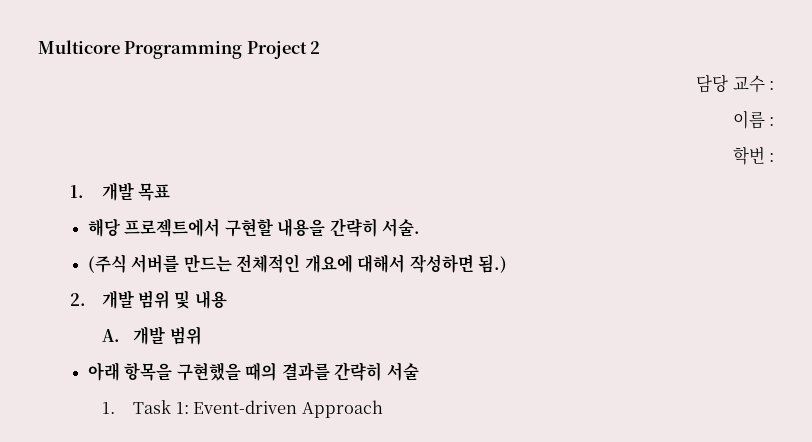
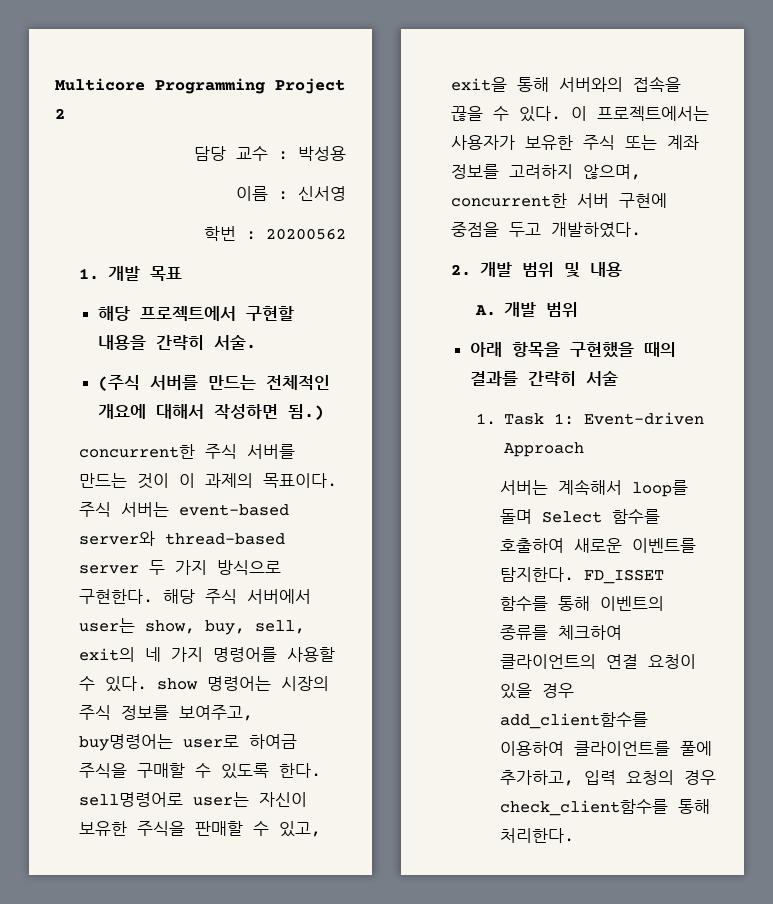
(775, 85) none -> [298,146,346,161] 박성용
(774, 121) none -> [298,186,346,201] 신서영
(774, 157) none -> [266,228,346,240] 20200562
(508, 263) none -> [79,444,296,459] [79,473,338,489] [79,502,290,517] [79,531,286,546] [79,560,282,575] [79,589,312,604] [79,618,306,635] [79,647,336,662] [79,676,330,692] [79,705,254,721] [79,734,298,751] [79,763,322,779] [79,792,308,807] [79,821,322,837] [451,76,682,92] [451,106,710,122] [451,135,700,150] [451,164,642,180] [451,193,668,208] [451,222,642,238] // concurrent한 주식 서버를 만드는 것이 이 과제의 목표이다. 주식 서버는 event-based server와 thread-based server 두 가지 방식으로 구현한다. 해당 주식 서버에서 user는 show, buy, sell, exit의 네 가지 명령어를 사용할 수 있다. show 명령어는 시장의 주식 정보를 보여주고, buy명령어는 user로 하여금 주식을 구매할 수 있도록 한다. sell명령어로 user는 자신이 보유한 주식을 판매할 수 있고, exit을 통해 서버와의 접속을 끊을 수 있다. 이 프로젝트에서는 사용자가 보유한 주식 또는 계좌 정보를 고려하지 않으며, concurrent한 서버 구현에 중점을 두고 개발하였다.
(383, 409) none -> [500,479,689,497] [500,509,661,524] [500,538,697,553] [500,567,665,584] [500,596,665,611] [500,625,623,640] [500,654,697,669] [500,683,575,699] [500,712,649,729] [500,741,713,756] [500,770,717,786] [500,799,711,816] [500,828,575,843] // 서버는 계속해서 loop를 돌며 Select 함수를 호출하여 새로운 이벤트를 탐지한다. FD_ISSET 함수를 통해 이벤트의 종류를 체크하여 클라이언트의 연결 요청이 있을 경우 add_client함수를 이용하여 클라이언트를 풀에 추가하고, 입력 요청의 경우 check_client함수를 통해 처리한다.

